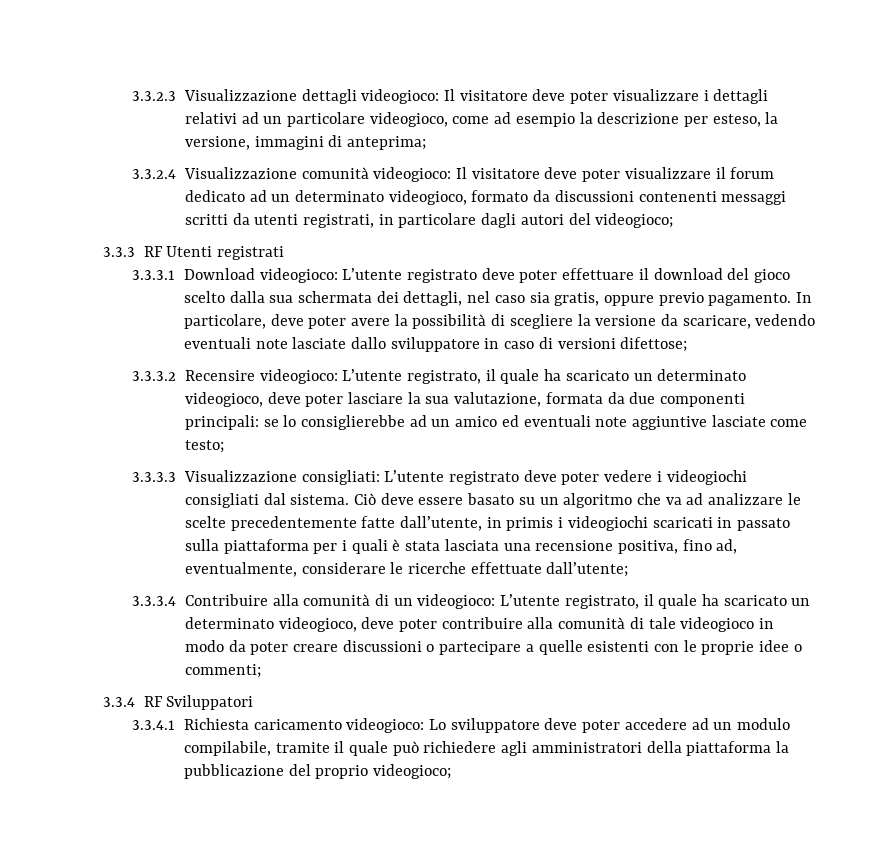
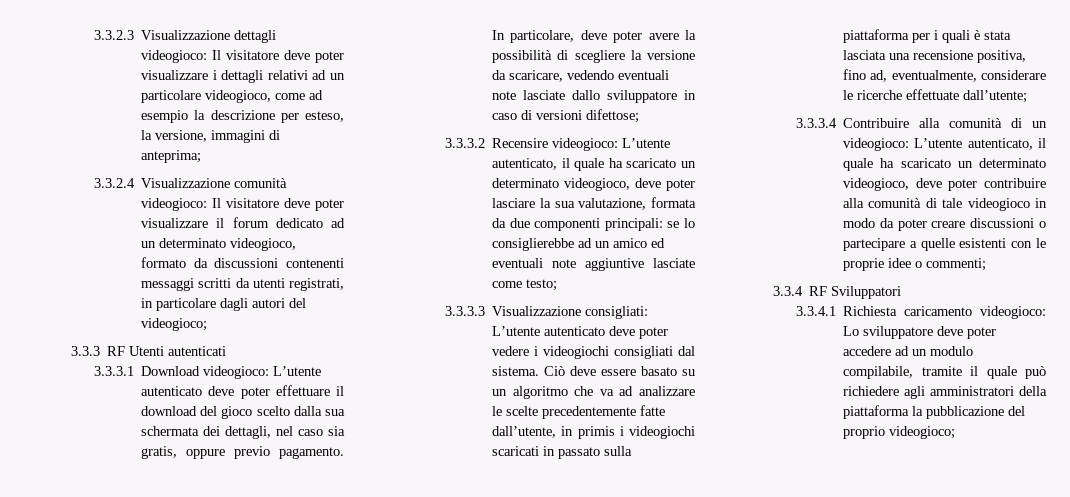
[217,246,285,260] registrati -> [167,346,226,356] autenticati
[406,269,477,283] registrato -> [141,386,203,396] autenticato
[406,370,481,384] registrato, -> [492,158,558,170] autenticato,
[448,471,519,485] registrato -> [544,326,606,336] autenticato
[564,595,639,609] registrato, -> [967,138,1033,150] autenticato,

